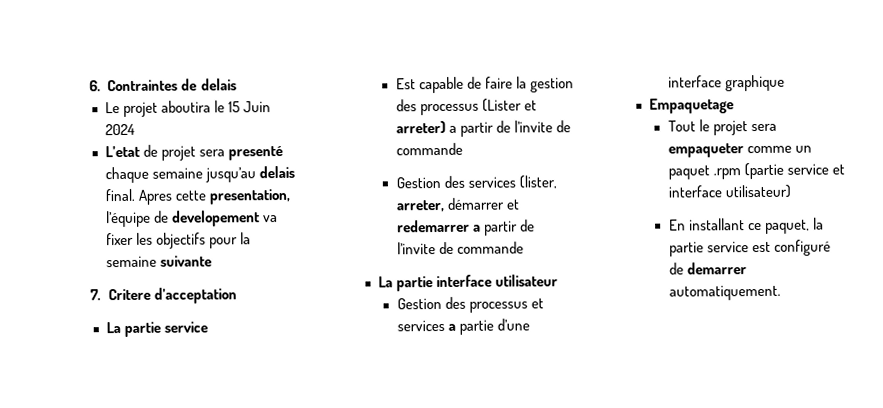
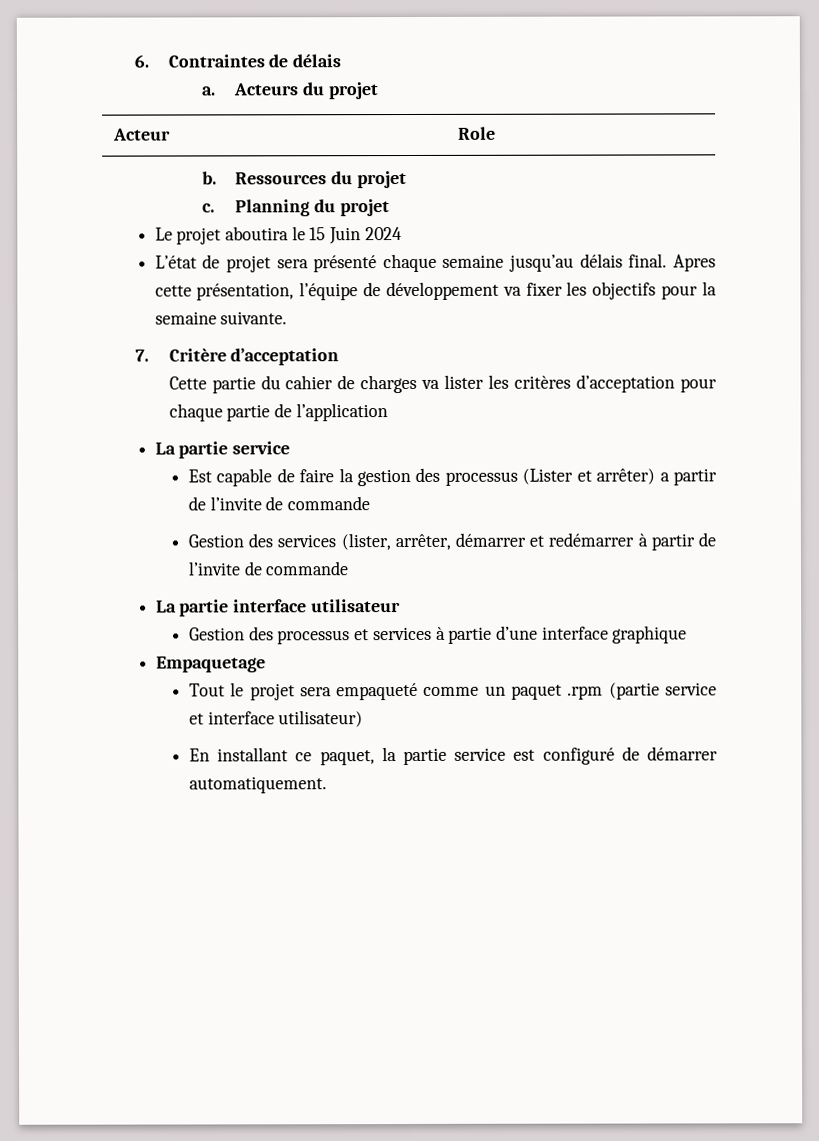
[200,78,237,91] delais -> [292,54,342,68] [200,82,379,100] [112,128,171,141] [457,126,496,140] [201,171,407,189] [201,199,390,217] délais // a. Acteurs du projet // Acteur | Role // b. Ressources du projet // c. Planning du projet
[105,145,141,158] L’etat -> [154,255,197,269] L’état
[228,145,284,161] presenté -> [313,255,378,273] présenté
[259,165,296,179] delais -> [579,253,623,268] délais
[209,188,291,205] presentation, -> [196,283,295,301] présentation,
[172,210,261,227] developement -> [385,281,499,301] développement
[160,255,213,267] suivante -> [220,311,288,325] suivante.
[108,287,238,304] Critere d’acceptation -> [168,348,340,366] [168,374,717,394] [168,403,388,422] Critère d’acceptation // Cette partie du cahier de charges va lister les critères d’acceptation pour chaque partie de l’application
[395,120,446,134] arreter) -> [596,468,656,485] arrêter)
[395,199,445,213] arreter, -> [394,533,451,551] arrêter,
[396,219,481,233] redemarrer a -> [548,532,648,547] redémarrer à
[447,323,456,331] a -> [435,626,446,640] à
[667,143,744,158] empaqueter -> [336,682,419,701] empaqueté
[686,262,747,275] demarrer -> [647,746,718,761] démarrer

